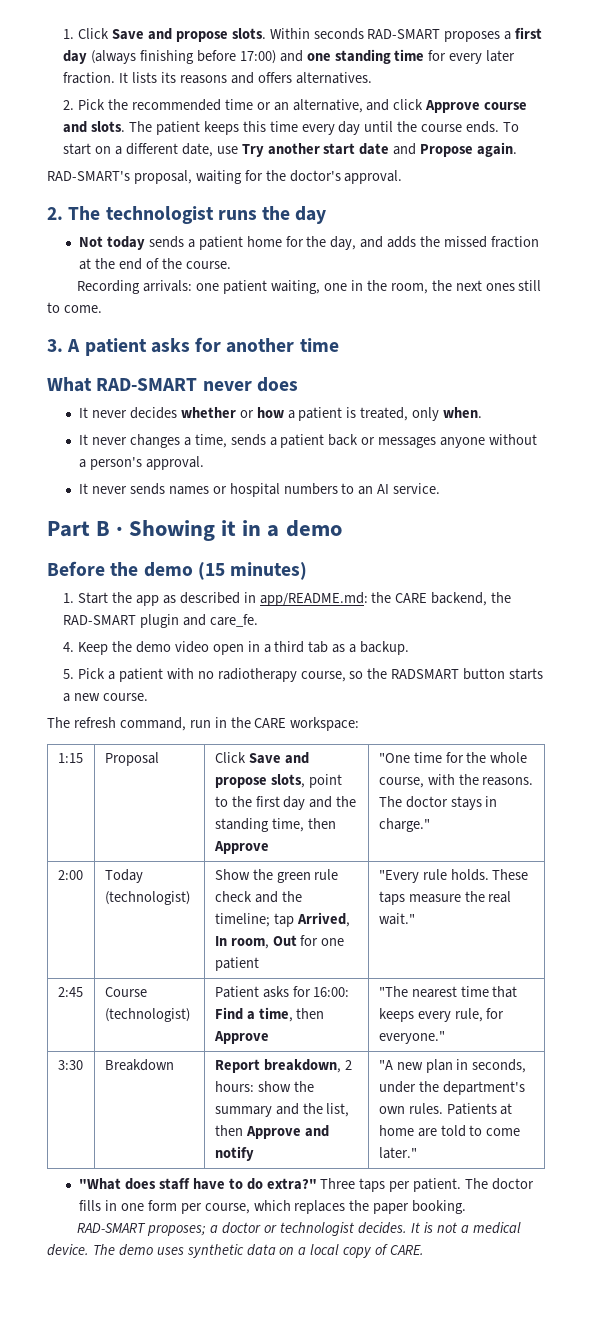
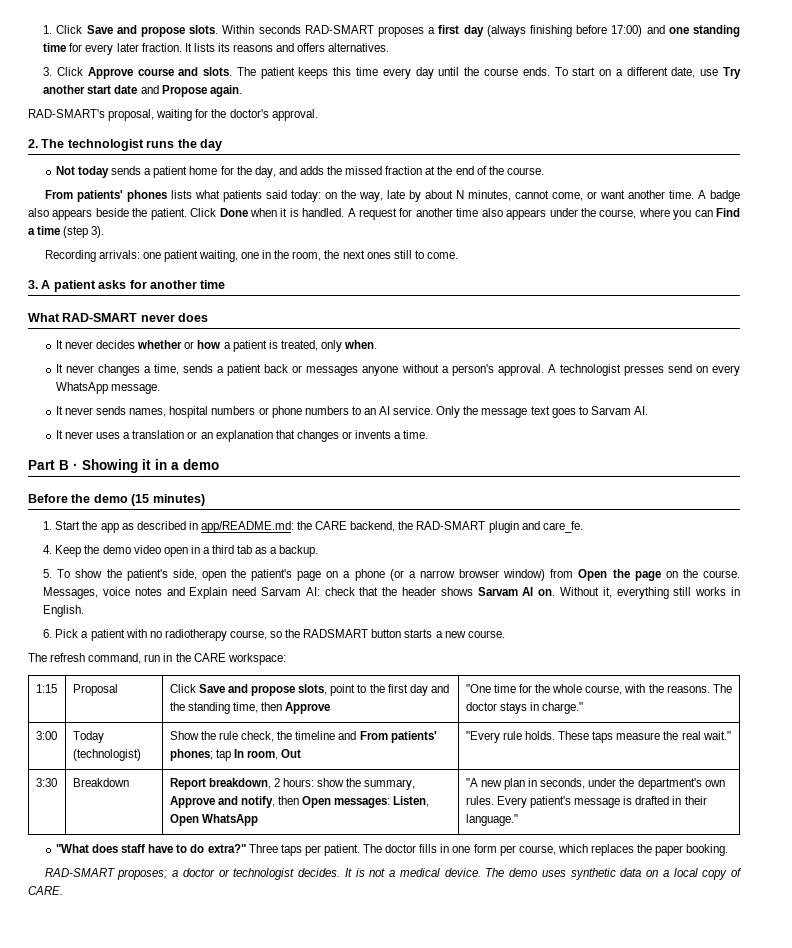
[63,99,424,113] 2. Pick the recommended time or an alternative, and click -> [43,67,83,76] 3. Click
(231, 265) none -> [44,190,740,202] [28,208,740,220] [28,226,105,238] // From patients' phones lists what patients said today: on the way, late by about N minutes, cannot come, or want another time. A badge also appears beside the patient. Click Done when it is handled. A request for another time also appears under the course, where you can Find a time (step 3).
[79,483,280,497] // It never sends names or hospital -> [547,364,741,376] [55,382,160,394] [55,406,302,418] A technologist presses send on every WhatsApp message. // It never sends names, hospital numbers or phone
(441, 488) none -> [436,406,648,418] [55,430,429,442] Only the message text goes to Sarvam AI. // It never uses a translation or an explanation that changes or invents a time.
(75, 674) none -> [57,569,741,581] [43,587,740,599] [43,605,85,617] [43,629,53,638] To show the patient's side, open the patient's page on a phone (or a narrow browser window) from Open the page on the course. Messages, voice notes and Explain need Sarvam AI: check that the header shows Sarvam AI on. Without it, everything still works in English. // 6.
[57,870,83,880] 2:00 -> [35,731,57,740] 3:00
[276,869,339,883] [214,891,302,903] [214,912,350,927] green rule check and the timeline; tap Arrived, -> [218,731,437,743] [169,749,231,761] rule check, the timeline and From patients' phones; tap
[300,935,345,946] [214,957,259,971] for one patient -> (302, 753) none
[57,987,83,997] [104,987,147,997] [104,1008,190,1022] [214,986,350,998] [214,1007,325,1022] [213,1031,269,1044] [378,986,518,998] [378,1008,505,1022] [378,1031,445,1044] // 2:45 | Course (technologist) | Patient asks for 16:00: Find a time, then Approve | "The nearest time that keeps every rule, for everyone." -> (731, 735) none
[214,1103,350,1117] [214,1125,329,1139] [214,1146,254,1161] summary and the list, then Approve and notify -> [364,779,416,790] [169,796,430,808] [169,814,258,826] summary, Approve and notify, then Open messages: Listen, Open WhatsApp
[446,1103,513,1115] [378,1125,521,1137] [378,1147,417,1159] Patients at home are told to come later." -> [496,796,707,808] [465,814,518,826] Every patient's message is drafted in their language."

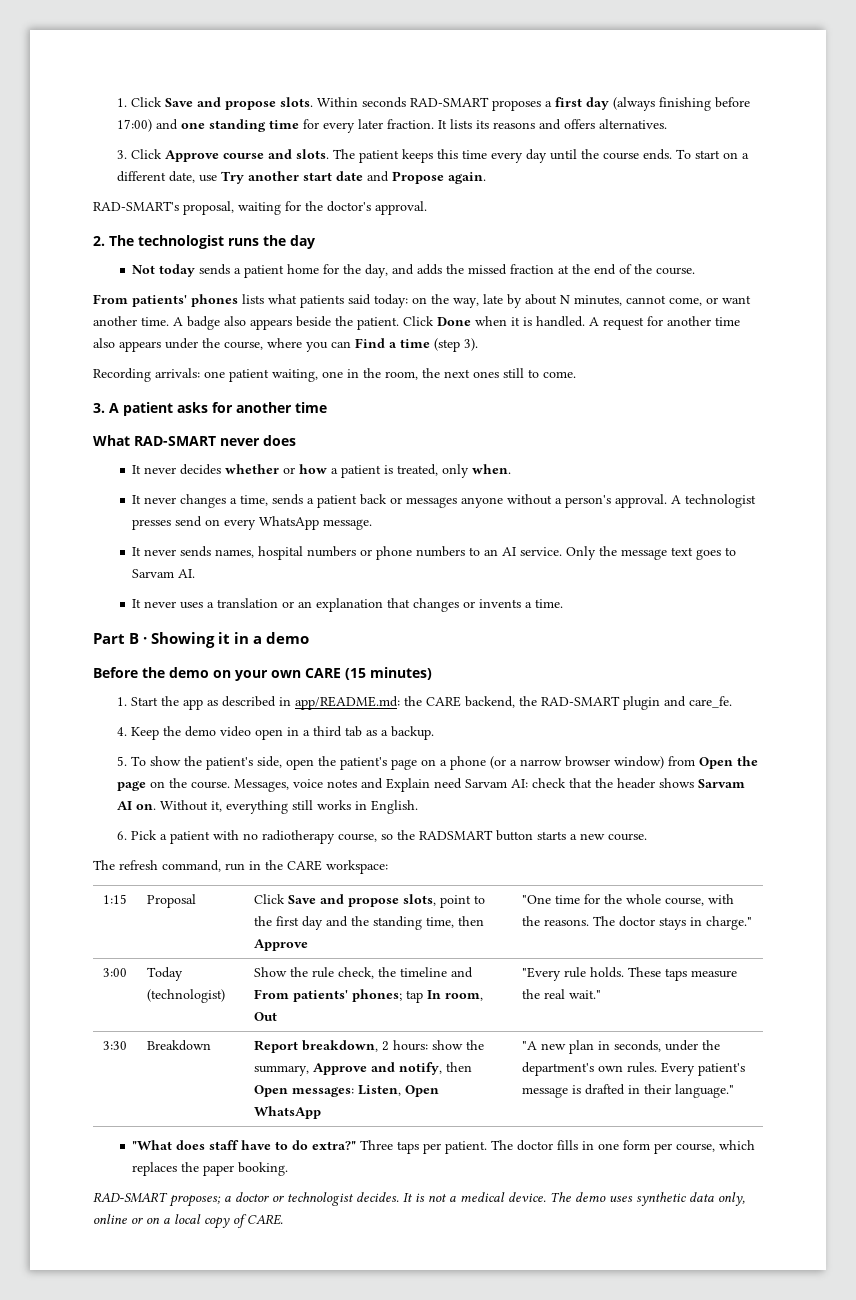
(128, 498) none -> [213,668,341,681] on your own CARE
(642, 872) none -> [718,1192,745,1206] [93,1214,143,1224] only, online or

